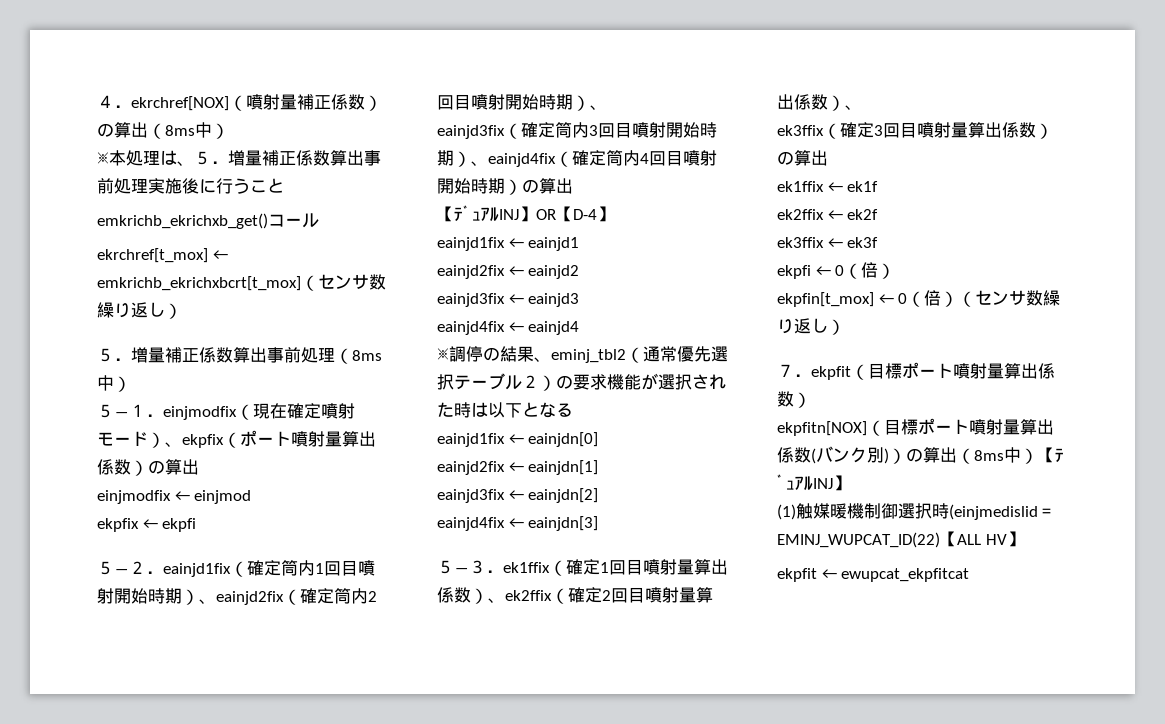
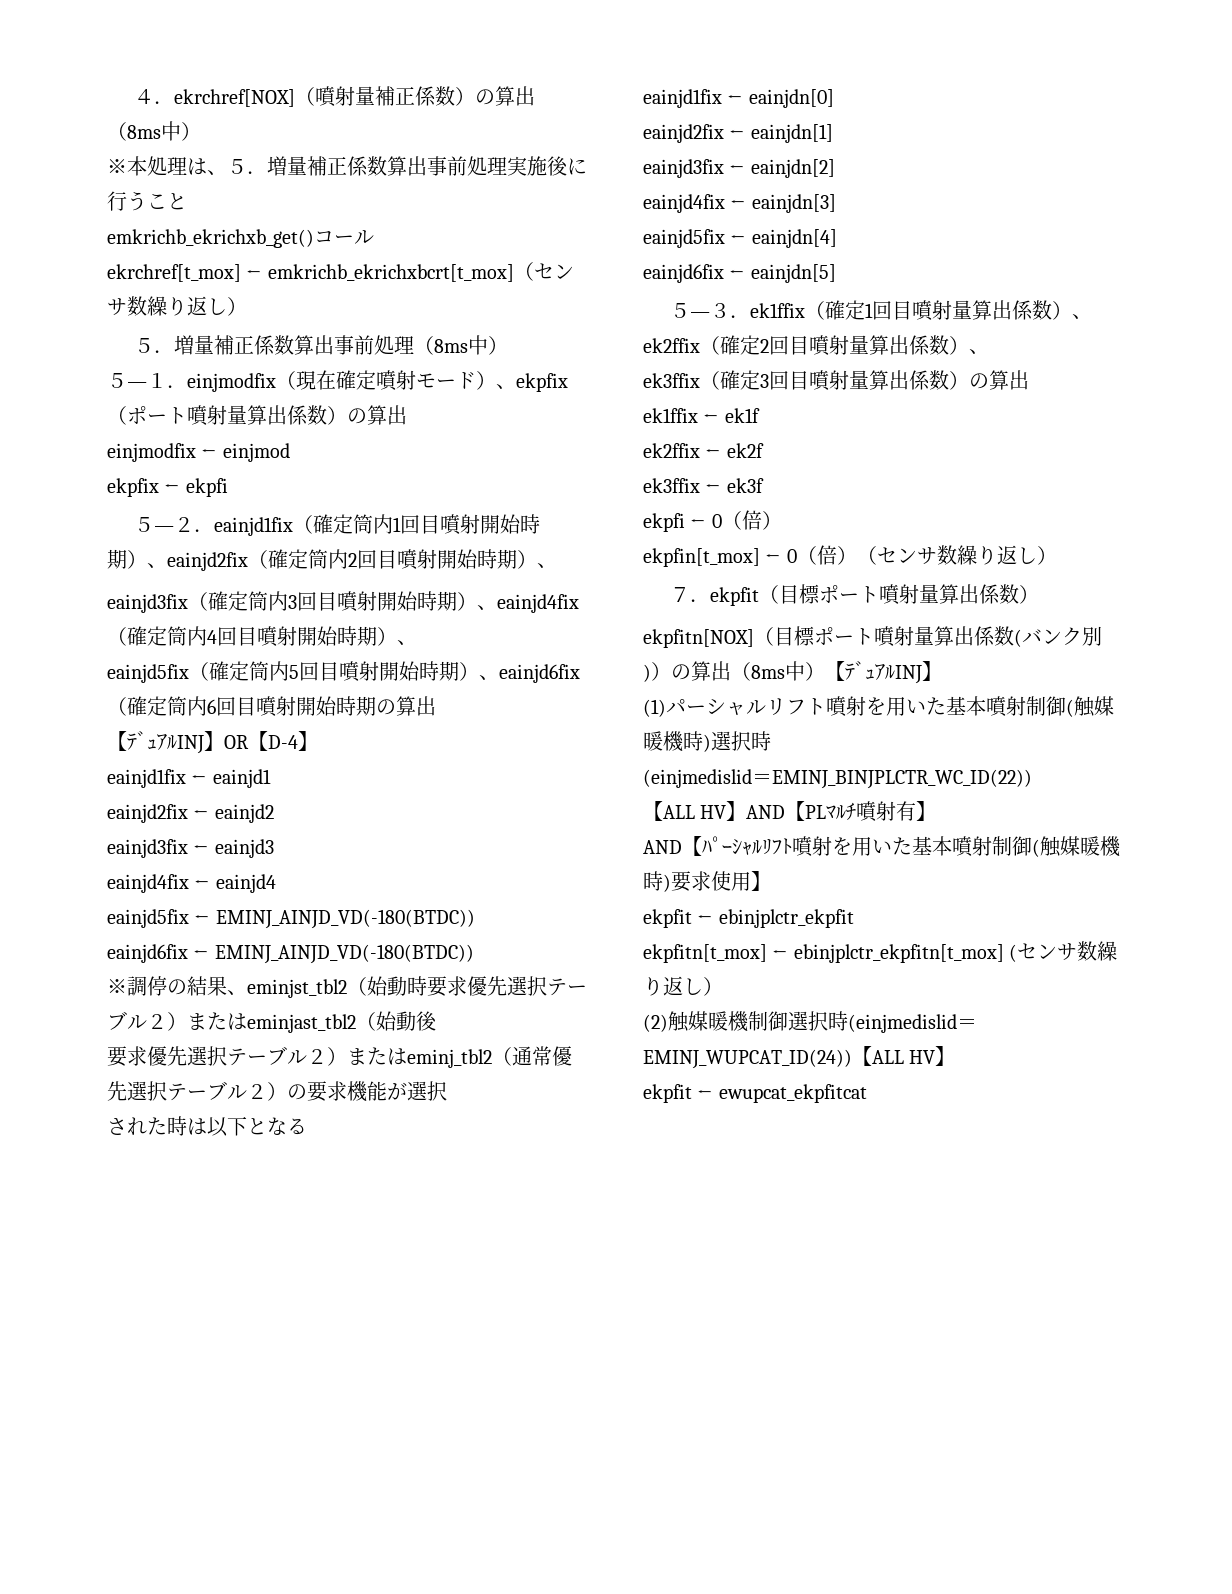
(522, 187) none -> [397,640,417,645] [107,661,580,683] [107,696,376,717] 、 // eainjd5fix（確定筒内5回目噴射開始時期）、eainjd6fix（確定筒内6回目噴射開始時期
[437,346,551,362] ※調停の結果、 -> [107,909,475,929] [107,944,474,964] [107,976,587,998] [107,1011,437,1033] [107,1046,407,1067] eainjd5fix ← EMINJ_AINJD_VD(-180(BTDC)) // eainjd6fix ← EMINJ_AINJD_VD(-180(BTDC)) // ※調停の結果、eminjst_tbl2（始動時要求優先選択テーブル２）またはeminjast_tbl2（始動後 // 要求優先選択テーブル２）または
(692, 382) none -> (447, 1091) //
(599, 523) none -> [643,229,837,248] [643,264,836,283] // eainjd5fix ← eainjdn[4] // eainjd6fix ← eainjdn[5]
(796, 512) none -> [666,696,1114,717] [643,731,771,752] [643,769,1032,789] [643,801,937,822] [643,836,1121,857] [643,871,771,892] [643,909,854,928] [643,941,1118,963] [643,976,723,996] [643,1014,668,1032] パーシャルリフト噴射を用いた基本噴射制御(触媒暖機時)選択時 // (einjmedislid＝EMINJ_BINJPLCTR_WC_ID(22)) // 【ALL HV】AND【PLﾏﾙﾁ噴射有】 // AND【ﾊﾟｰｼｬﾙﾘﾌﾄ噴射を用いた基本噴射制御(触媒暖機時)要求使用】 // ekpfit ← ebinjplctr_ekpfit // ekpfitn[t_mox] ← ebinjplctr_ekpfitn[t_mox] (センサ数繰り返し） // (2)
[777,532,940,548] EMINJ_WUPCAT_ID(22) -> [643,1049,852,1069] EMINJ_WUPCAT_ID(24))

